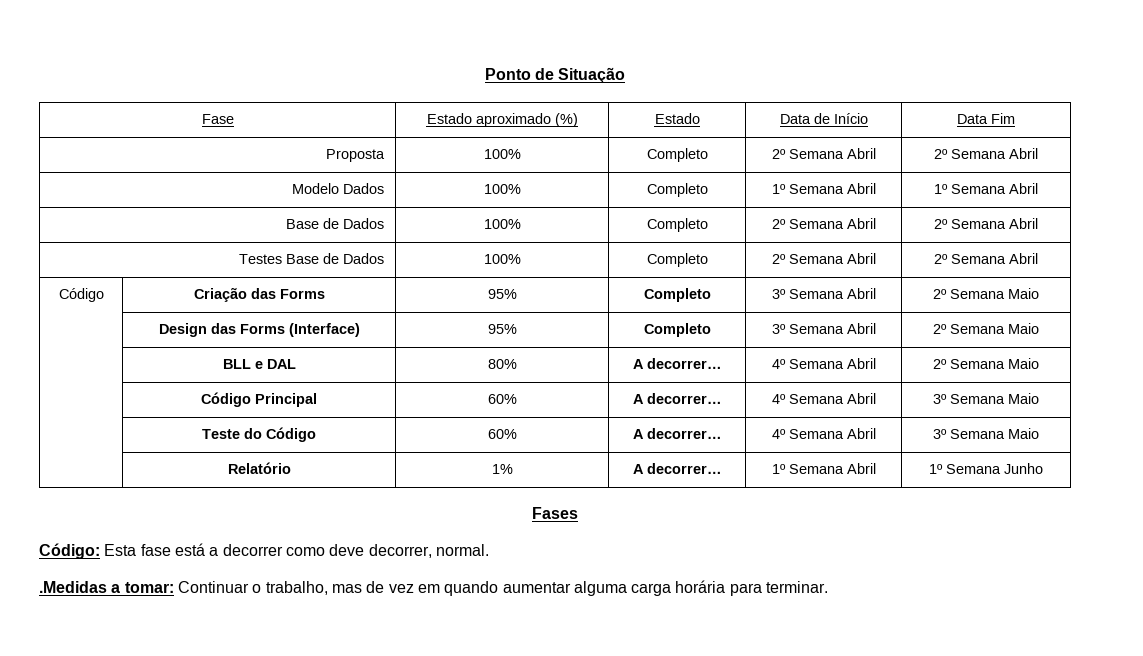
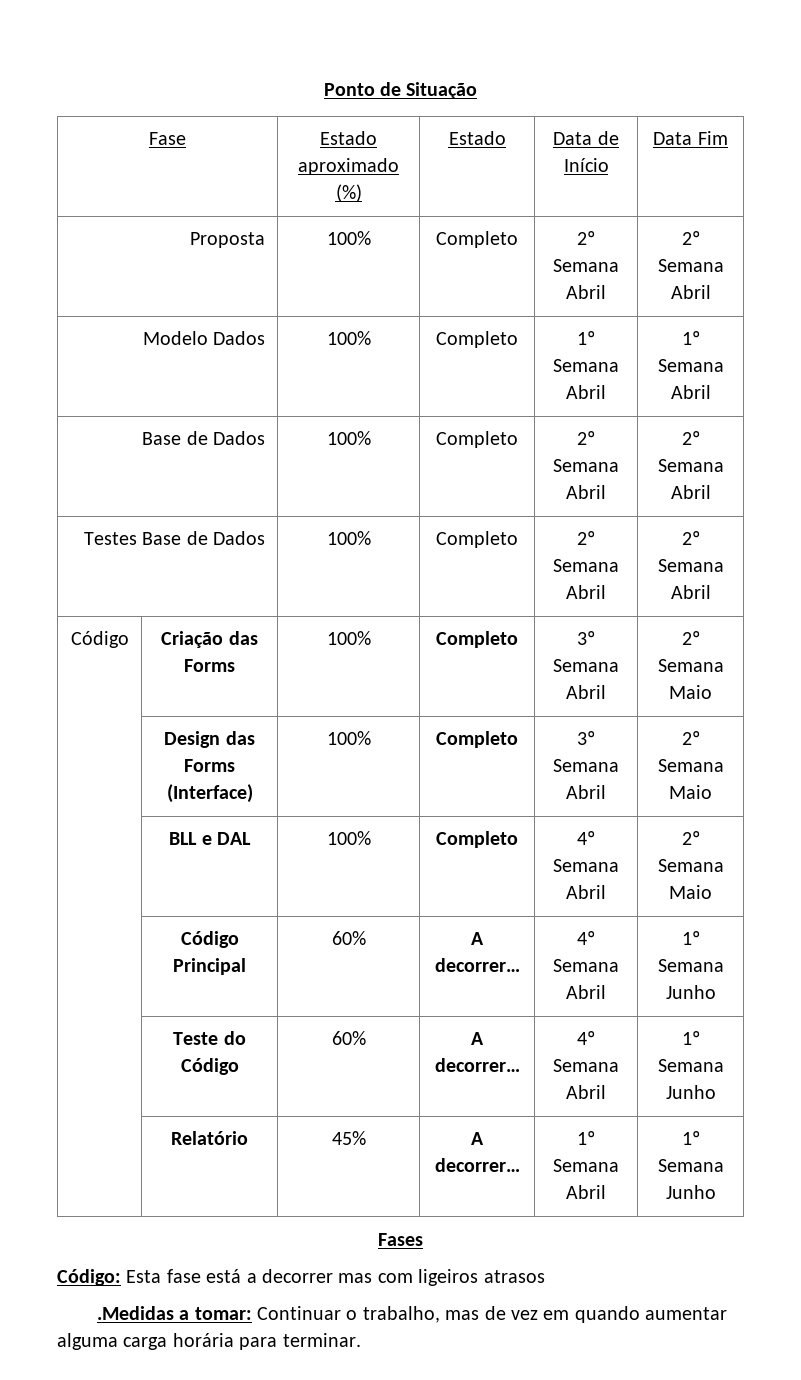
[487,289,517,299] 95% -> [326,631,371,645] 100%
[487,324,517,334] 95% -> [326,731,371,745] 100%
[487,359,517,369] [632,358,722,369] 80% | A decorrer… -> [326,831,371,845] [436,831,518,848] 100% | Completo
[933,393,1039,404] 3º Semana Maio -> [681,931,700,945] [657,959,724,972] [665,985,716,999] 1º Semana Junho
[933,428,1039,439] 3º Semana Maio -> [681,1031,700,1045] [657,1059,724,1072] [665,1085,716,1099] 1º Semana Junho
[491,464,513,474] 1% -> [331,1131,366,1145] 45%
[285,544,489,558] como deve decorrer, normal. -> [338,1269,545,1286] mas com ligeiros atrasos

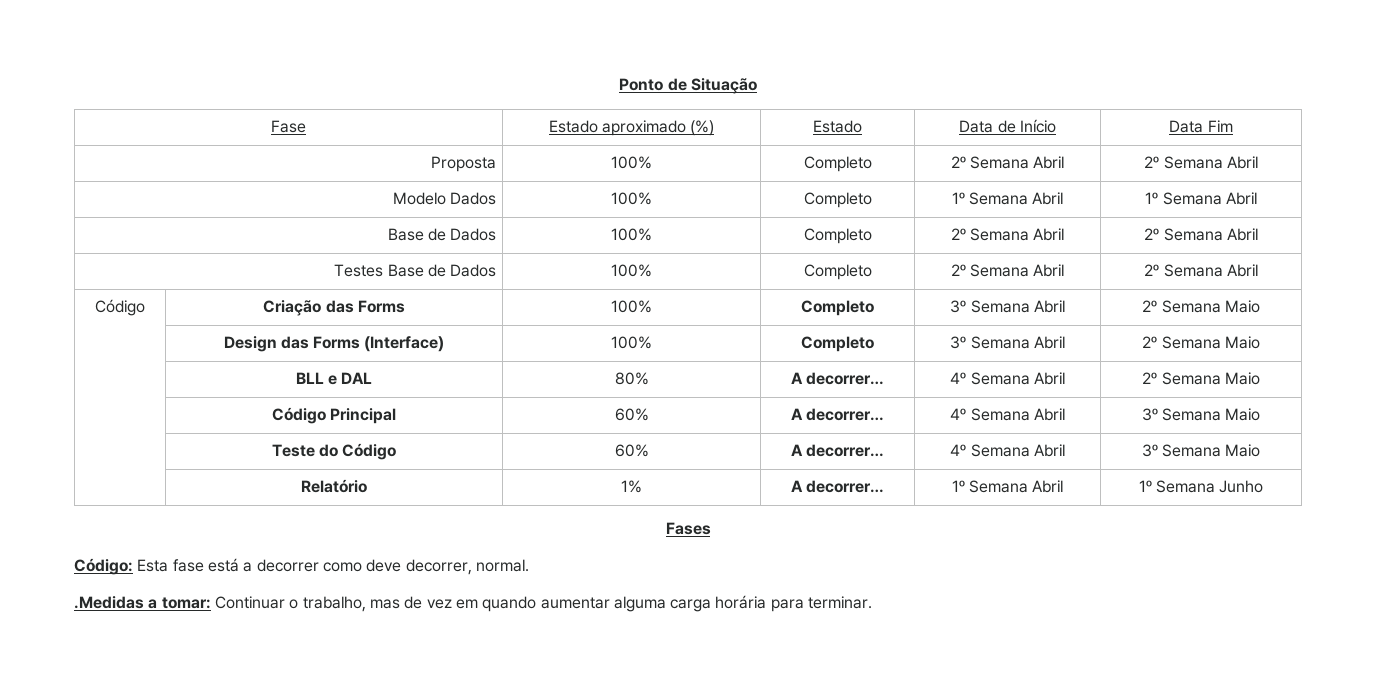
[326,831,371,845] [436,831,518,848] 100% | Completo -> [614,372,649,385] [790,372,885,385] 80% | A decorrer…
[681,931,700,945] [657,959,724,972] [665,985,716,999] 1º Semana Junho -> [1141,408,1261,421] 3º Semana Maio
[681,1031,700,1045] [657,1059,724,1072] [665,1085,716,1099] 1º Semana Junho -> [1141,444,1261,457] 3º Semana Maio
[331,1131,366,1145] 45% -> [621,480,642,493] 1%
[338,1269,545,1286] mas com ligeiros atrasos -> [322,559,529,575] como deve decorrer, normal.

